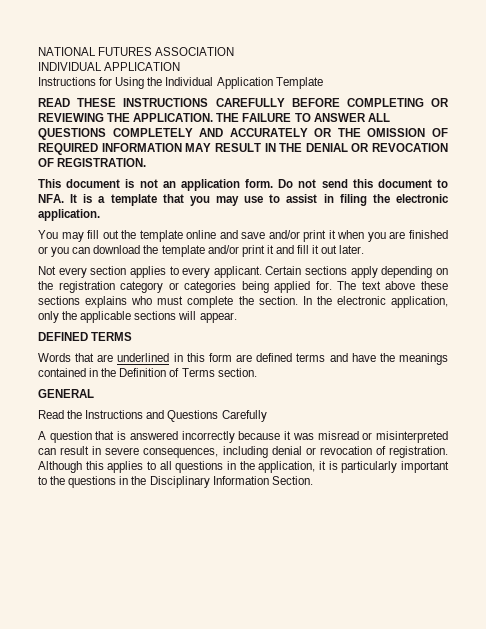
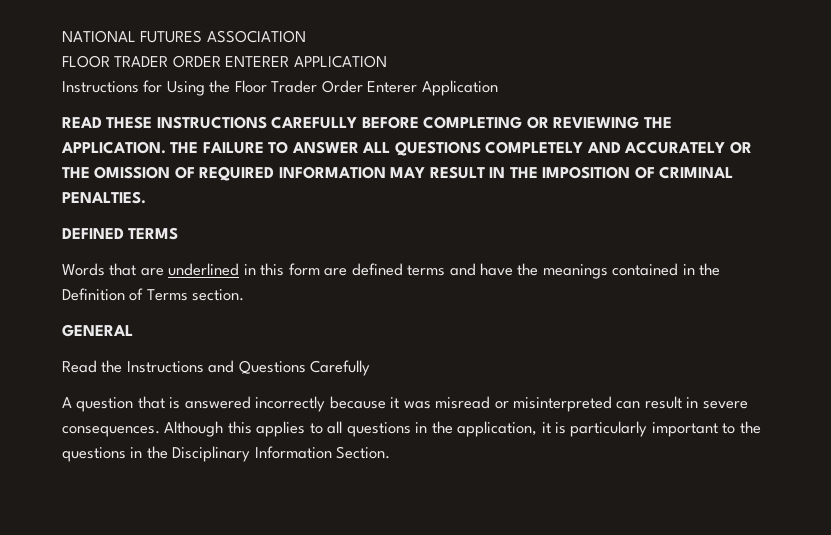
[38,62,102,71] INDIVIDUAL -> [62,55,290,68] FLOOR TRADER ORDER ENTERER
[165,77,214,86] Individual -> [234,80,418,93] Floor Trader Order Enterer
[275,77,323,89] Template -> (498, 88) none
[305,143,448,152] [38,158,147,167] [38,179,449,191] [38,194,450,206] [38,209,100,221] [38,230,448,242] [38,245,365,257] [38,266,448,278] [38,281,449,293] [38,296,449,308] [38,311,237,323] DENIAL OR REVOCATION OF REGISTRATION. // This document is not an application form. Do not send this document to NFA. It is a template that you may use to assist in filing the electronic application. // You may fill out the template online and save and/or print it when you are finished or you can download the template and/or print it and fill it out later. // Not every section applies to every applicant. Certain sections apply depending on the registration category or categories being applied for. The text above these sections explains who must complete the section. In the electronic application, only the applicable sections will appear. -> [542,166,734,179] [62,191,146,204] IMPOSITION OF CRIMINAL PENALTIES.
[143,446,449,458] consequences, including denial or revocation of registration. -> [62,426,160,437] consequences.

